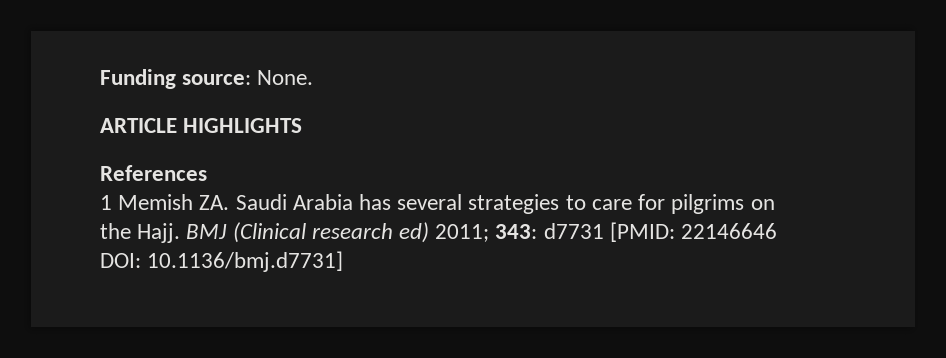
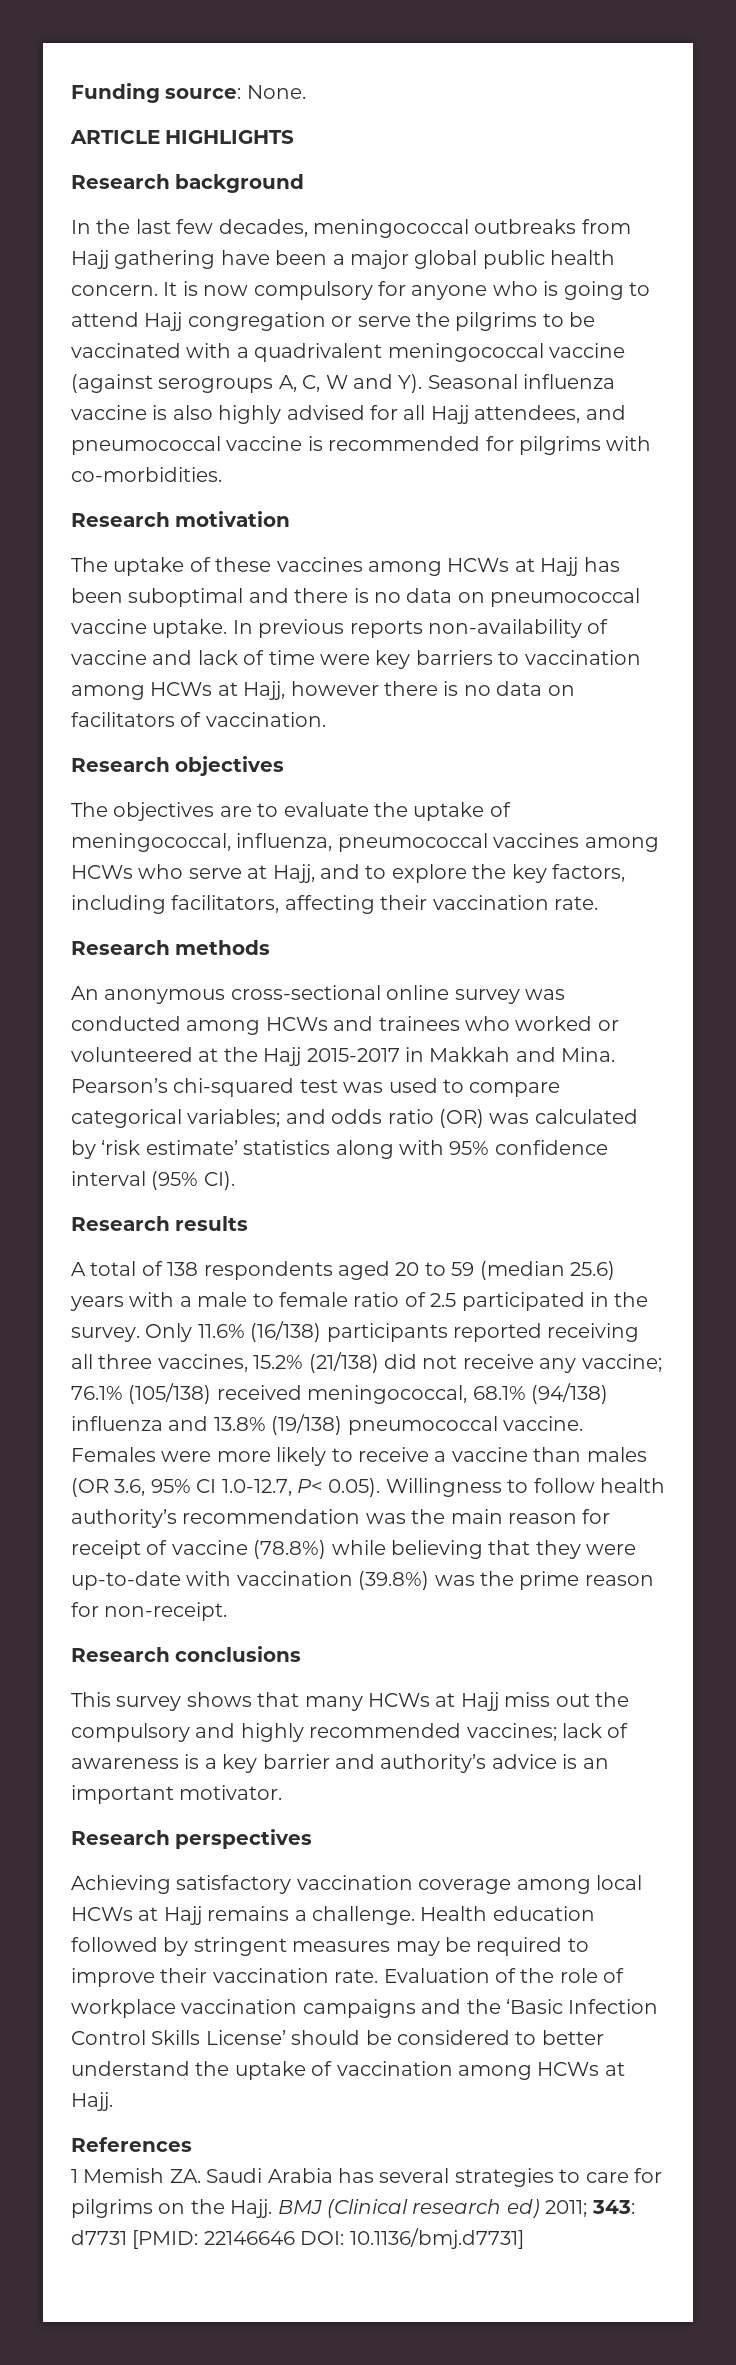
(303, 125) none -> [71,174,305,193] [71,219,631,238] [71,250,616,269] [71,281,650,300] [71,312,596,331] [71,343,625,362] [71,374,616,393] [71,405,626,424] [71,436,652,455] [71,467,222,482] [71,511,291,527] [71,557,620,576] [71,588,641,607] [71,619,609,638] [71,650,641,669] [71,681,575,700] [71,712,326,727] [71,756,285,776] [71,802,511,821] [71,833,659,852] [71,864,625,883] [71,895,598,914] [71,940,271,955] [71,985,565,1004] [71,1016,619,1035] [71,1047,616,1066] [71,1078,561,1097] [71,1109,638,1128] [71,1140,608,1159] [71,1171,235,1190] [71,1216,249,1231] [71,1261,615,1280] [70,1292,649,1311] [71,1321,640,1342] [71,1352,662,1373] [71,1383,608,1404] [71,1414,583,1435] [71,1447,647,1466] [71,1478,665,1497] [71,1509,611,1528] [71,1540,637,1559] [71,1571,654,1590] [71,1602,228,1621] [71,1646,302,1662] [71,1692,629,1711] [71,1723,629,1742] [71,1754,609,1773] [71,1785,283,1804] [71,1829,313,1849] [71,1875,642,1894] [71,1906,595,1925] [71,1937,589,1956] [71,1968,625,1987] [71,1999,659,2018] [71,2030,604,2045] [71,2061,625,2080] [71,2092,113,2111] // Research background // In the last few decades, meningococcal outbreaks from Hajj gathering have been a major global public health concern. It is now compulsory for anyone who is going to attend Hajj congregation or serve the pilgrims to be vaccinated with a quadrivalent meningococcal vaccine (against serogroups A, C, W and Y). Seasonal influenza vaccine is also highly advised for all Hajj attendees, and pneumococcal vaccine is recommended for pilgrims with co-morbidities. // Research motivation // The uptake of these vaccines among HCWs at Hajj has been suboptimal and there is no data on pneumococcal vaccine uptake. In previous reports non-availability of vaccine and lack of time were key barriers to vaccination among HCWs at Hajj, however there is no data on facilitators of vaccination. // Research objectives // The objectives are to evaluate the uptake of meningococcal, influenza, pneumococcal vaccines among HCWs who serve at Hajj, and to explore the key factors, including facilitators, affecting their vaccination rate. // Research methods // An anonymous cross-sectional online survey was conducted among HCWs and trainees who worked or volunteered at the Hajj 2015-2017 in Makkah and Mina. Pearson’s chi-squared test was used to compare categorical variables; and odds ratio (OR) was calculated by ‘risk estimate’ statistics along with 95% confidence interval (95% CI). // Research results // A total of 138 respondents aged 20 to 59 (median 25.6) years with a male to female ratio of 2.5 participated in the survey. Only 11.6% (16/138) participants reported receiving all three vaccines, 15.2% (21/138) did not receive any vaccine; 76.1% (105/138) received meningococcal, 68.1% (94/138) influenza and 13.8% (19/138) pneumococcal vaccine. Females were more likely to receive a vaccine than males (OR 3.6, 95% CI 1.0-12.7, P< 0.05). Willingness to follow health authority’s recommendation was the main reason for receipt of vaccine (78.8%) while believing that they were up-to-date with vaccination (39.8%) was the prime reason for non-receipt. // Research conclusions // This survey shows that many HCWs at Hajj miss out the compulsory and highly recommended vaccines; lack of awareness is a key barrier and authority’s advice is an important motivator. // Research perspectives // Achieving satisfactory vaccination coverage among local HCWs at Hajj remains a challenge. Health education followed by stringent measures may be required to improve their vaccination rate. Evaluation of the role of workplace vaccination campaigns and the ‘Basic Infection Control Skills License’ should be considered to better understand the uptake of vaccination among HCWs at Hajj.

